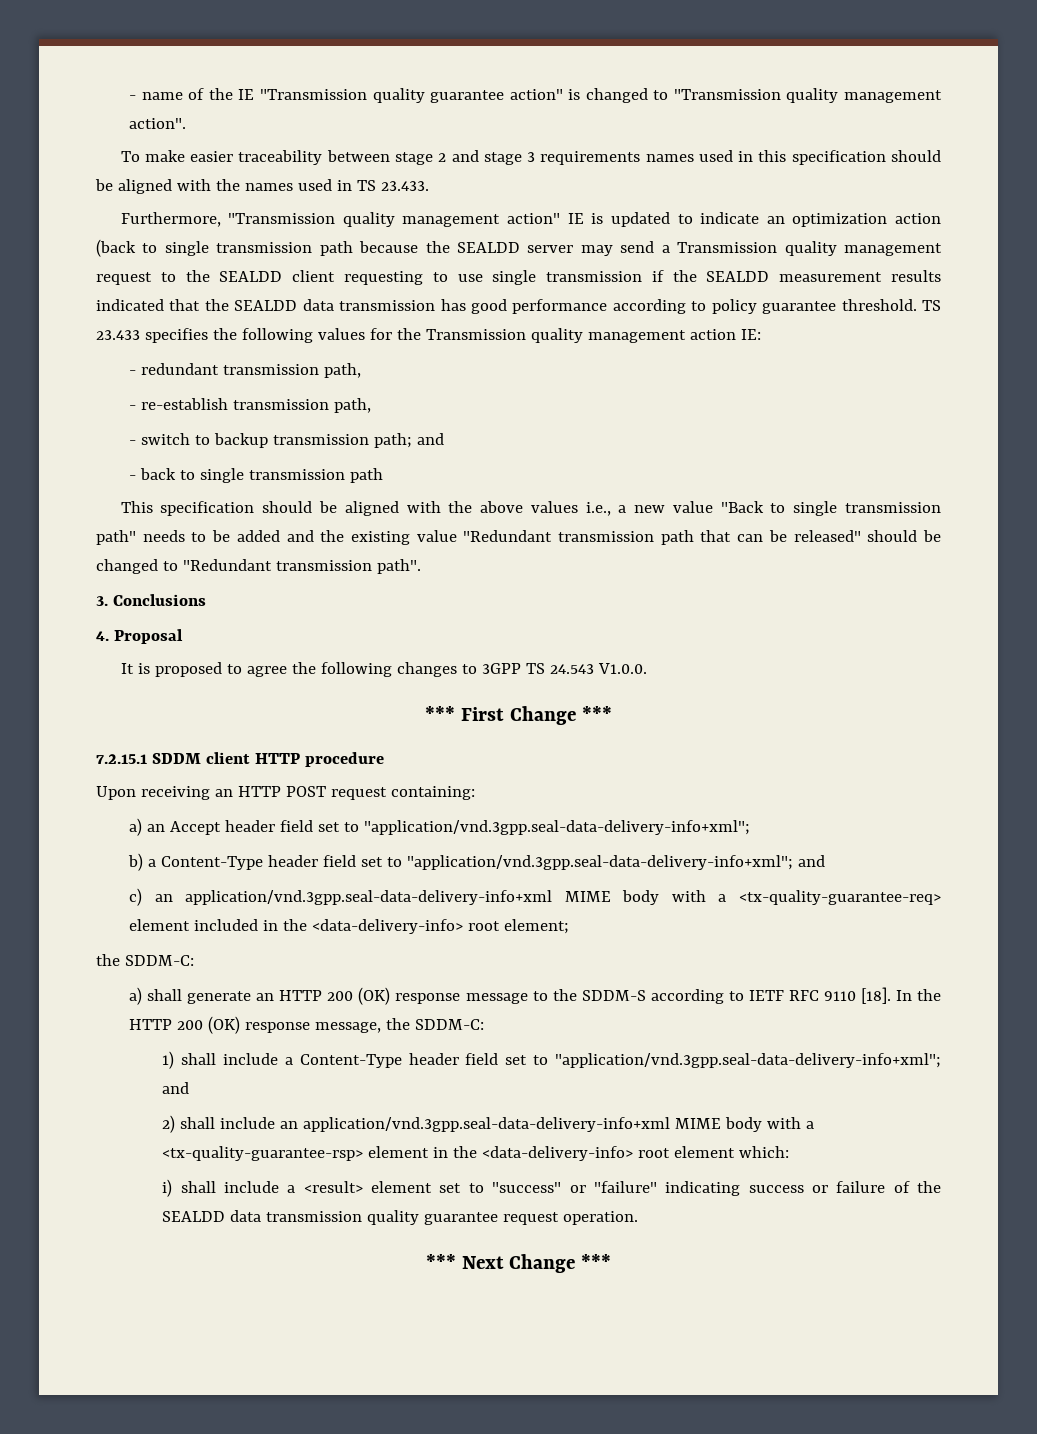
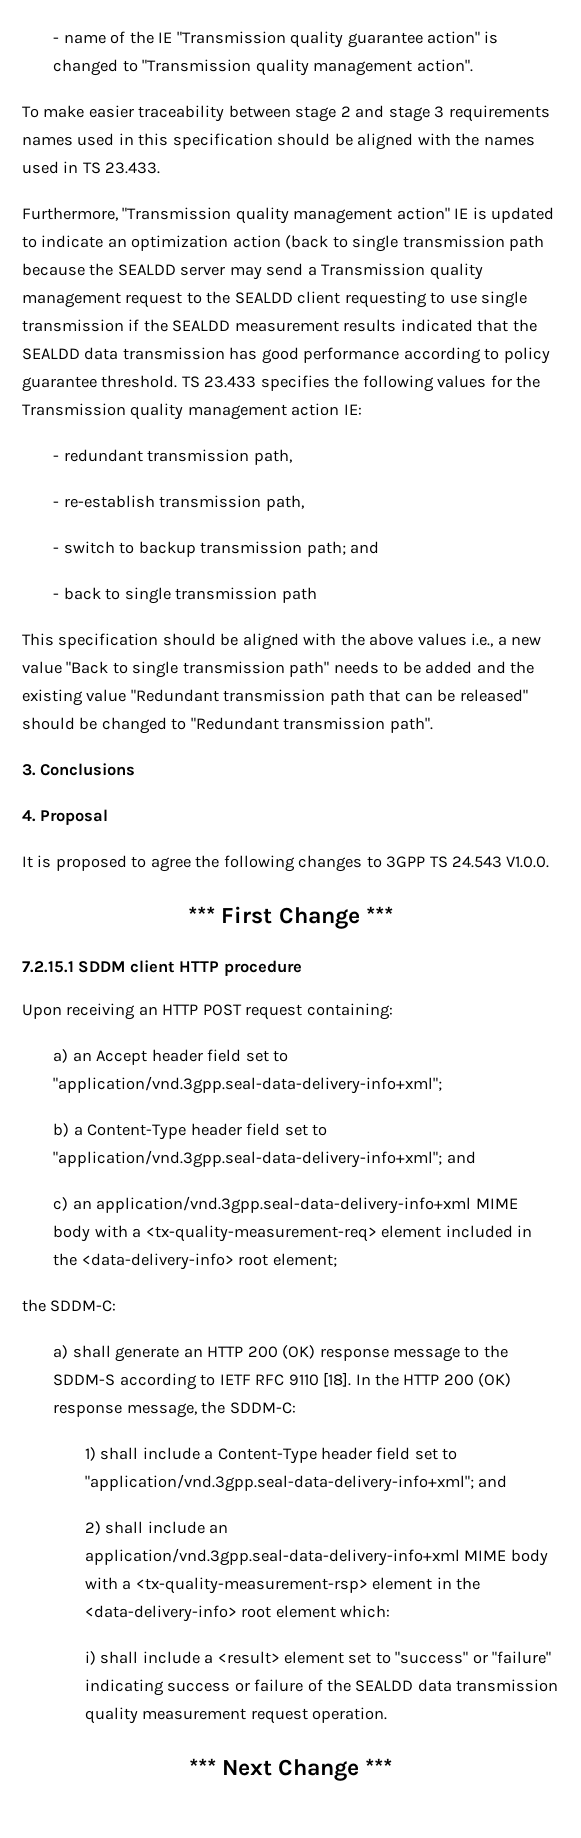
[739,890,941,905] <tx-quality-guarantee-req> -> [145,1225,377,1242] <tx-quality-measurement-req>
[162,1146,364,1161] <tx-quality-guarantee-rsp> -> [135,1577,368,1594] <tx-quality-measurement-rsp>
[424,1212,499,1225] guarantee -> [142,1708,247,1720] measurement

